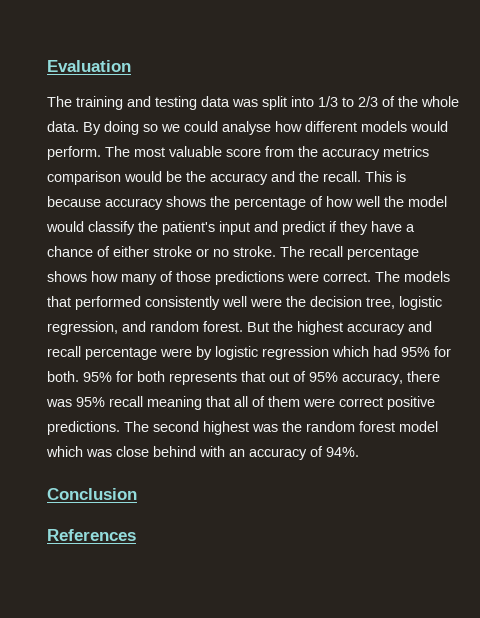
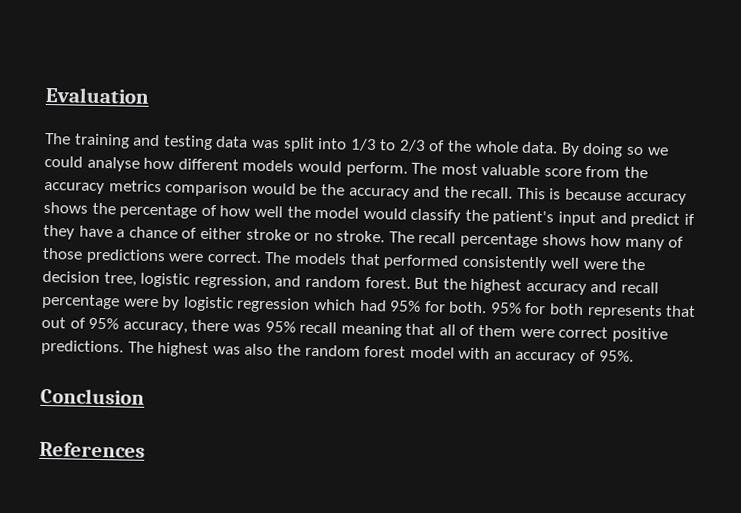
[153,421,199,432] second -> (154, 347) none
(278, 428) none -> [244,343,274,356] also
[46,446,196,457] which was close behind -> (455, 352) none
[326,447,359,457] 94%. -> [598,350,634,362] 95%.

